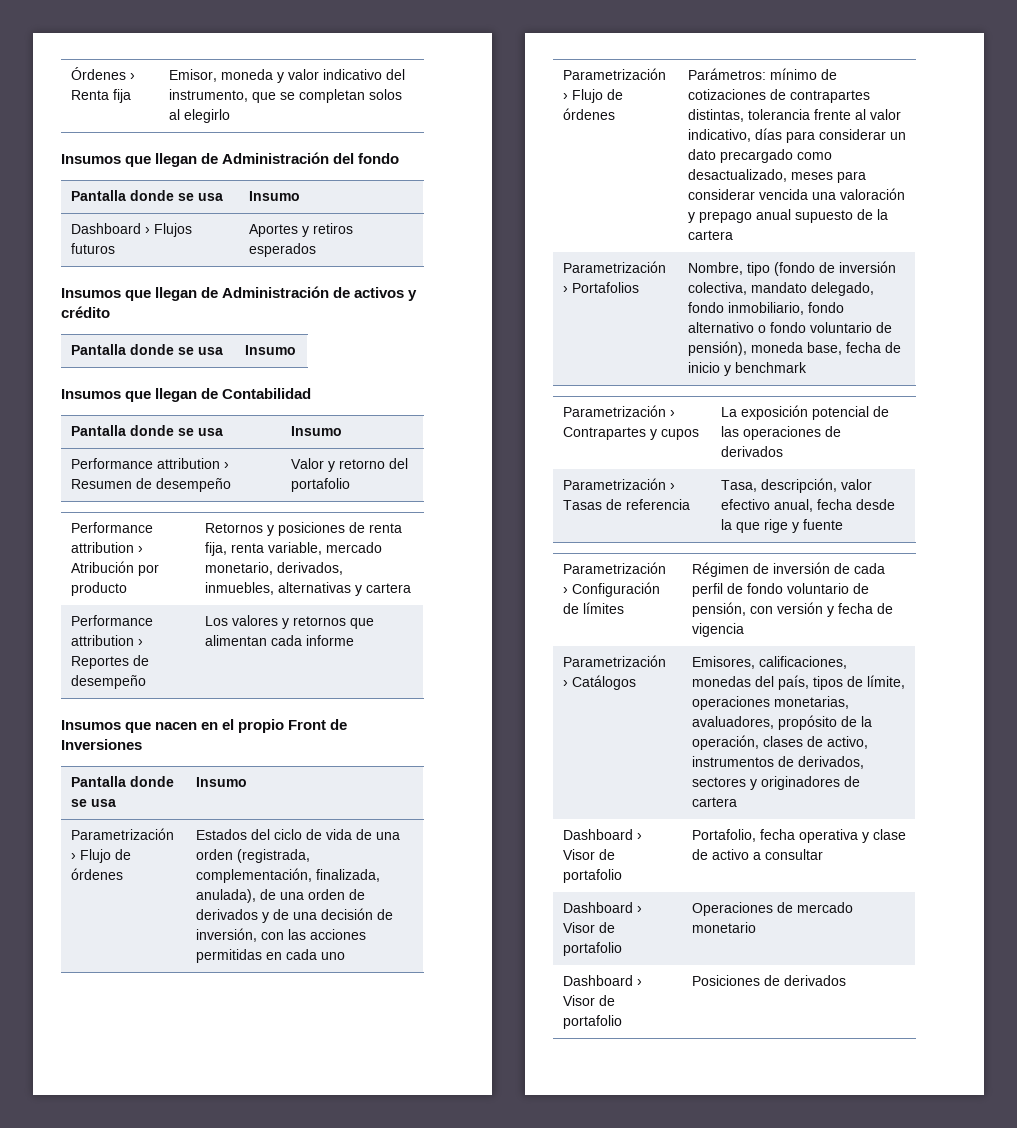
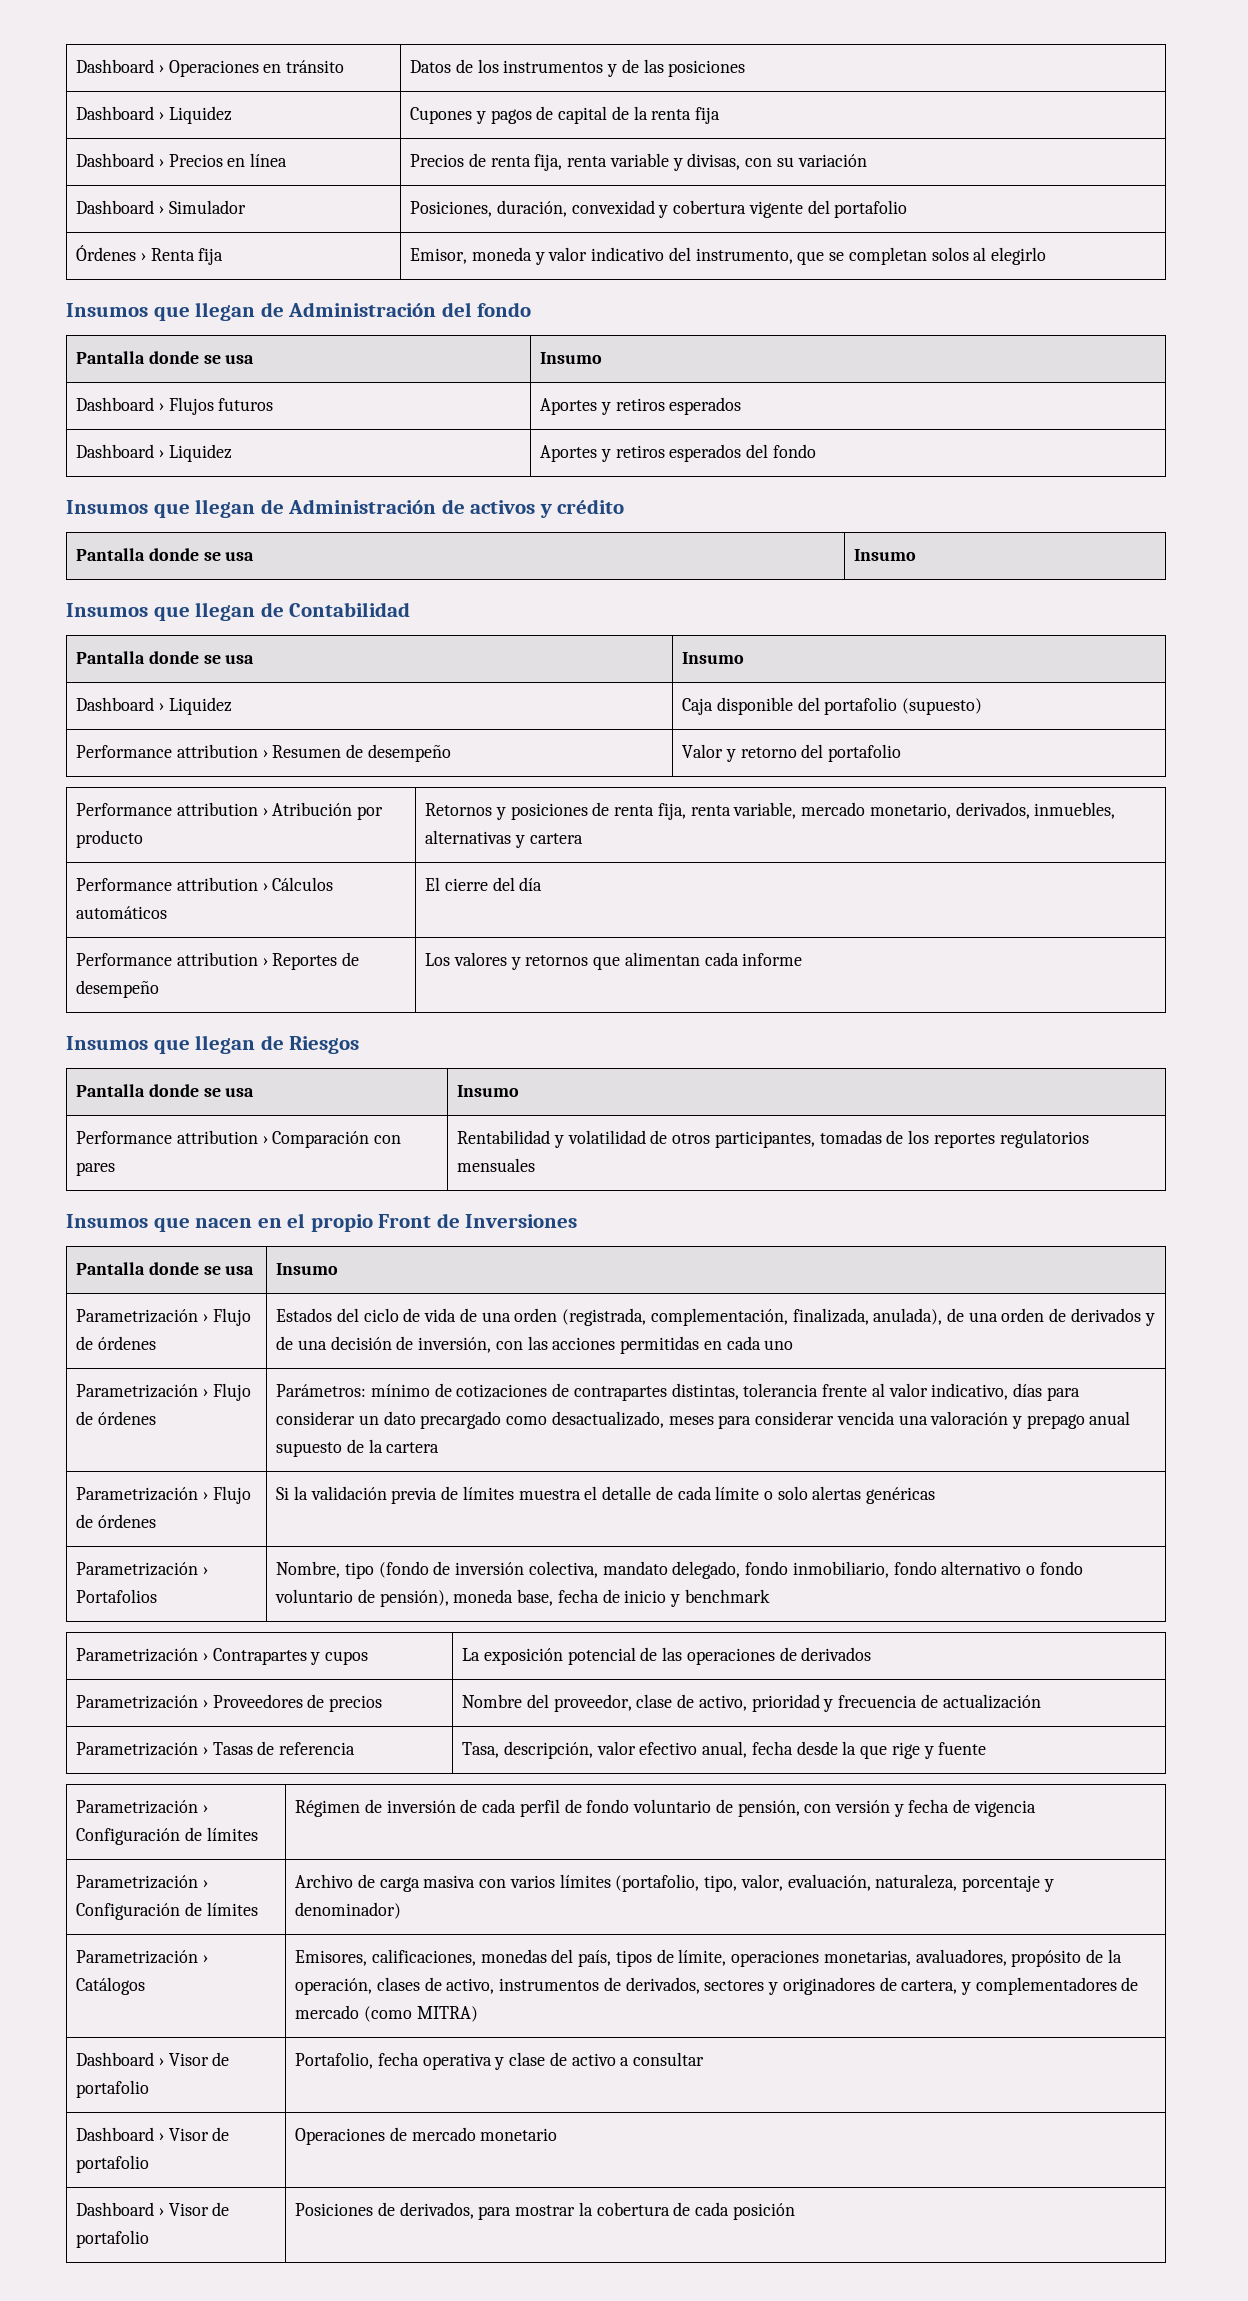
(70, 73) none -> [76,59,345,77] [410,59,746,77] [76,106,232,124] [410,106,721,124] [76,153,288,167] [410,153,867,171] [76,200,246,214] [410,200,908,218] Dashboard › Operaciones en tránsito | Datos de los instrumentos y de las posiciones // Dashboard › Liquidez | Cupones y pagos de capital de la renta fija // Dashboard › Precios en línea | Precios de renta fija, renta variable y divisas, con su variación // Dashboard › Simulador | Posiciones, duración, convexidad y cobertura vigente del portafolio //
(316, 250) none -> [76,444,232,462] [540,444,816,462] // Dashboard › Liquidez | Aportes y retiros esperados del fondo
(342, 431) none -> [76,697,232,715] [682,697,983,715] // Dashboard › Liquidez | Caja disponible del portafolio (supuesto)
(411, 588) none -> [76,877,334,891] [76,906,168,919] [425,877,543,891] // Performance attribution › Cálculos automáticos | El cierre del día
(354, 640) none -> [66,1035,360,1054] [76,1084,255,1097] [457,1085,520,1097] [76,1130,402,1148] [76,1162,116,1176] [457,1130,1089,1148] [457,1158,536,1172] // Insumos que llegan de Riesgos // Pantalla donde se usa | Insumo // Performance attribution › Comparación con pares | Rentabilidad y volatilidad de otros participantes, tomadas de los reportes regulatorios mensuales
(733, 235) none -> [76,1486,251,1504] [76,1514,156,1528] [276,1486,936,1504] // Parametrización › Flujo de órdenes | Si la validación previa de límites muestra el detalle de cada límite o solo alertas genéricas
(783, 451) none -> [76,1694,383,1712] [462,1694,1041,1712] // Parametrización › Proveedores de precios | Nombre del proveedor, clase de activo, prioridad y frecuencia de actualización
(744, 630) none -> [76,1875,208,1889] [76,1902,258,1920] [295,1874,1054,1892] [295,1902,402,1919] // Parametrización › Configuración de límites | Archivo de carga masiva con varios límites (portafolio, tipo, valor, evaluación, naturaleza, porcentaje y denominador)
[691,797,737,807] cartera -> [901,1977,1139,1995] [295,2005,478,2022] cartera, y complementadores de mercado (como MITRA)
[783,975,846,986] derivados -> [399,2202,795,2220] derivados, para mostrar la cobertura de cada posición

